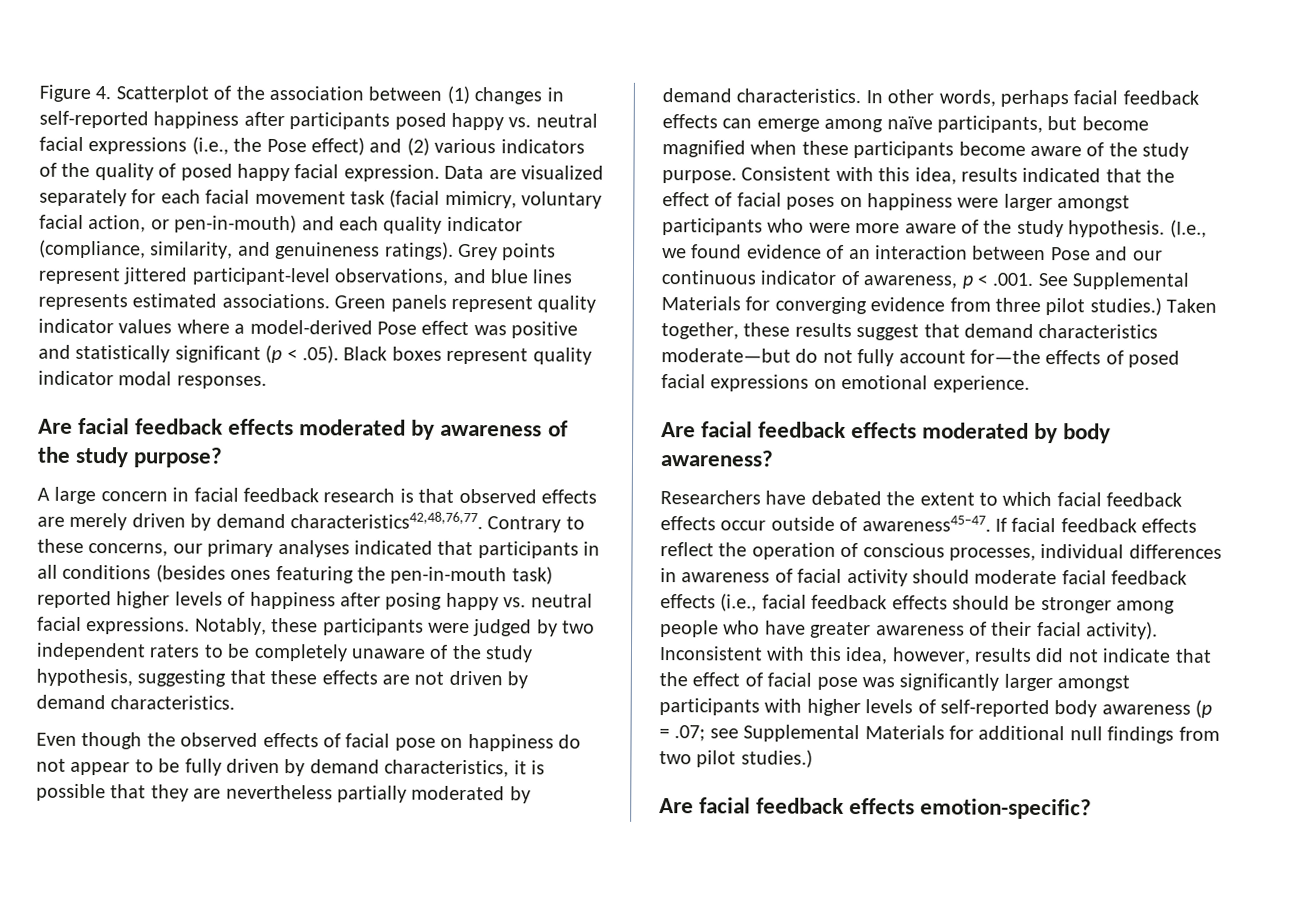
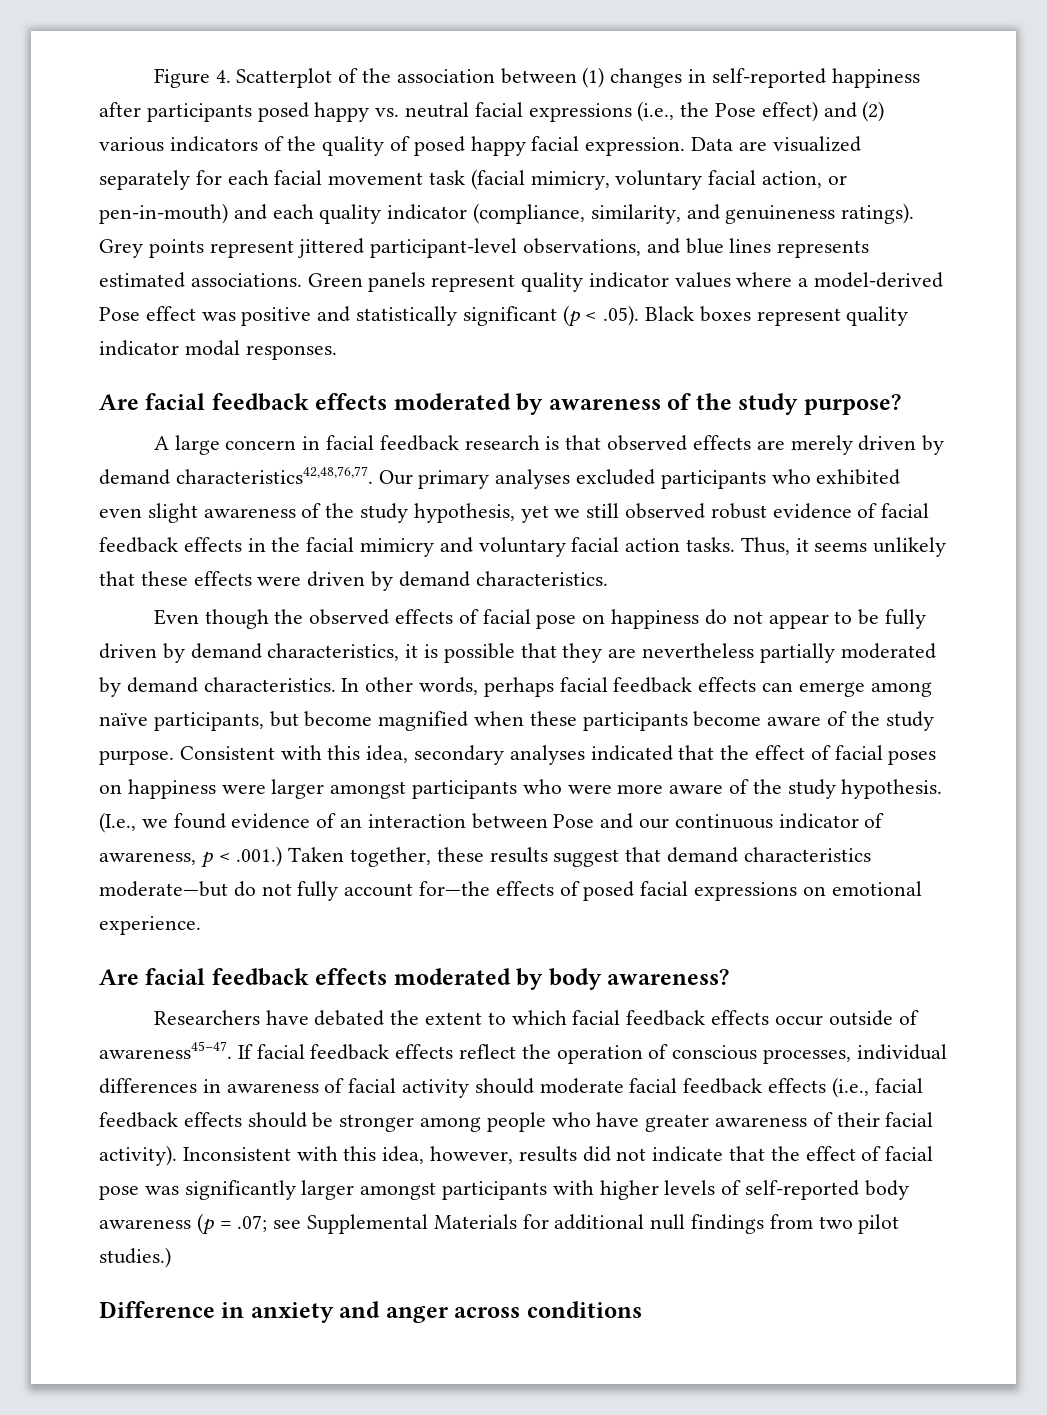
[487,516,585,533] [37,538,601,559] [37,564,553,585] [37,590,593,611] [37,616,596,637] [36,642,534,663] [36,668,227,687] Contrary to these concerns, our primary analyses indicated that participants in all conditions (besides ones featuring the pen-in-mouth task) reported higher levels of happiness after posing happy vs. neutral facial expressions. Notably, these participants were judged by two independent raters to be completely unaware of the study hypothesis, suggesting -> [378,469,901,489] [99,503,930,523] [99,537,947,557] Our primary analyses excluded participants who exhibited even slight awareness of the study hypothesis, yet we still observed robust evidence of facial feedback effects in the facial mimicry and voluntary facial action tasks. Thus, it seems unlikely
[382,671,445,685] are not -> [257,576,302,586] were
[961,167,1018,182] results -> [414,745,585,765] secondary analyses
[992,272,1190,290] [661,296,1162,316] .001. See Supplemental Materials for converging evidence from three pilot studies.) -> [236,846,283,867] .001.)
[659,797,1093,820] Are facial feedback effects emotion-specific? -> [99,1301,642,1323] Difference in anxiety and anger across conditions

